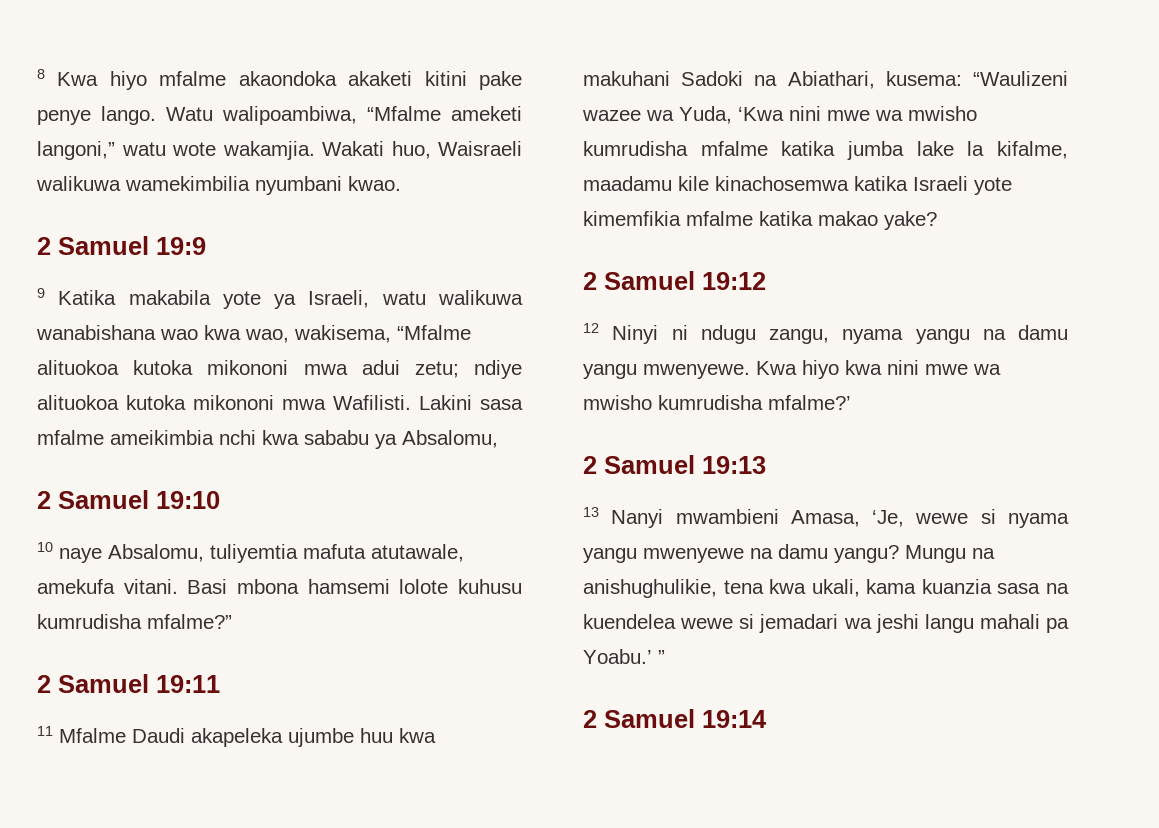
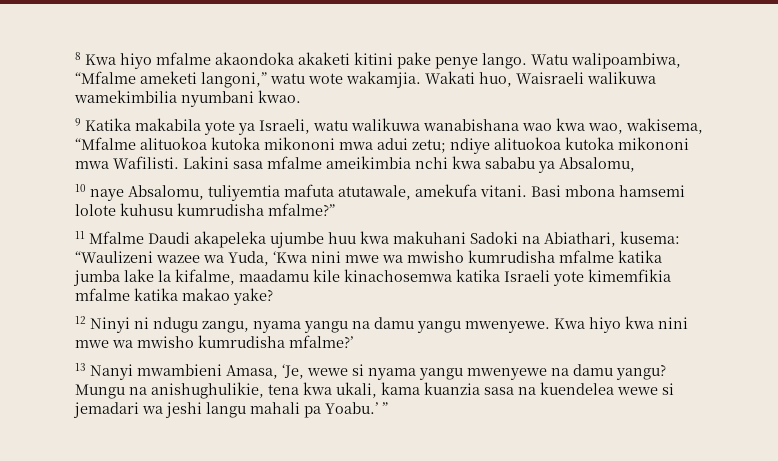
[37,236,206,255] // 2 Samuel 19:9 -> (301, 96) none
[37,490,220,509] // 2 Samuel 19:10 -> (635, 164) none
[37,674,220,693] // 2 Samuel 19:11 -> (335, 209) none
[583,271,766,290] // 2 Samuel 19:12 -> (273, 296) none
[583,455,766,474] // 2 Samuel 19:13 -> (353, 341) none
[583,709,767,728] // 2 Samuel 19:14 -> (388, 408) none

